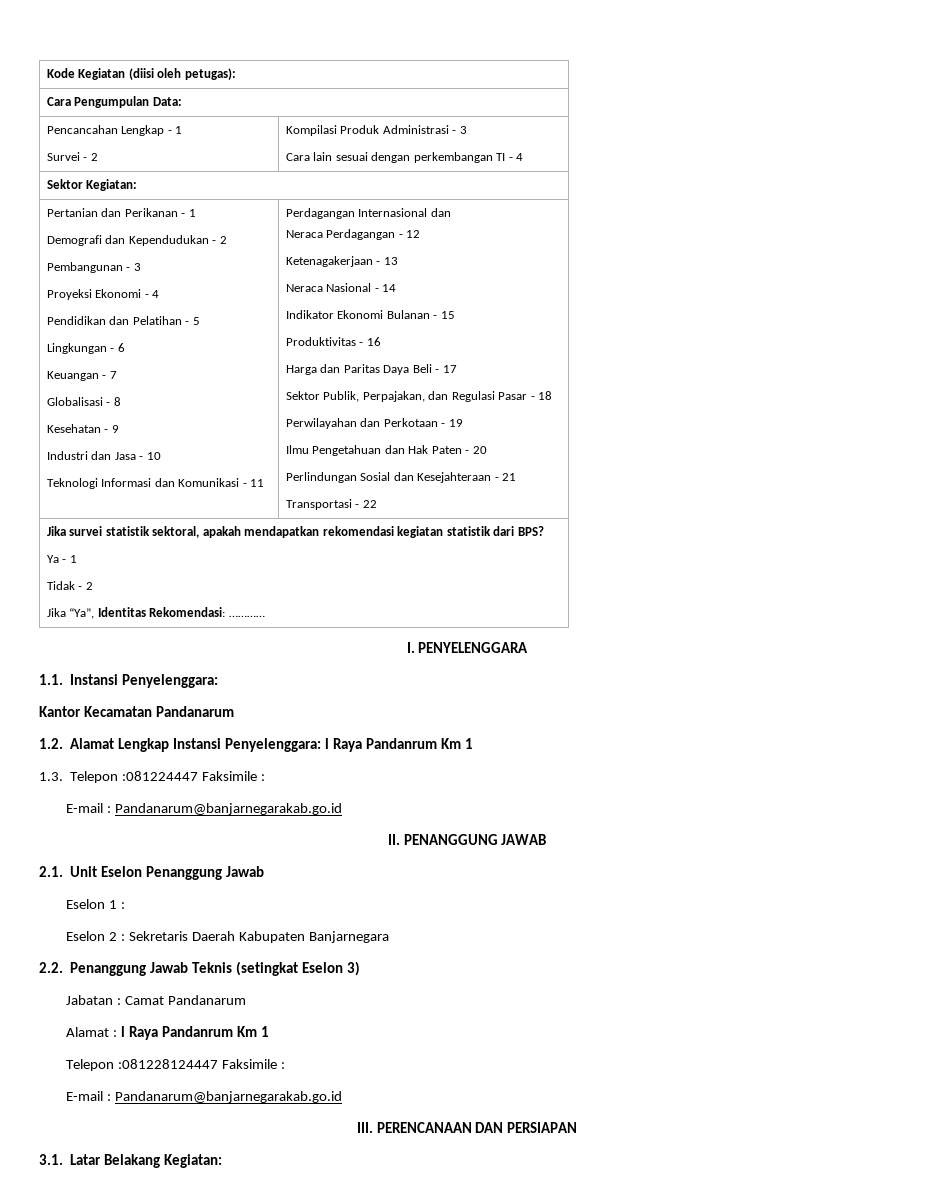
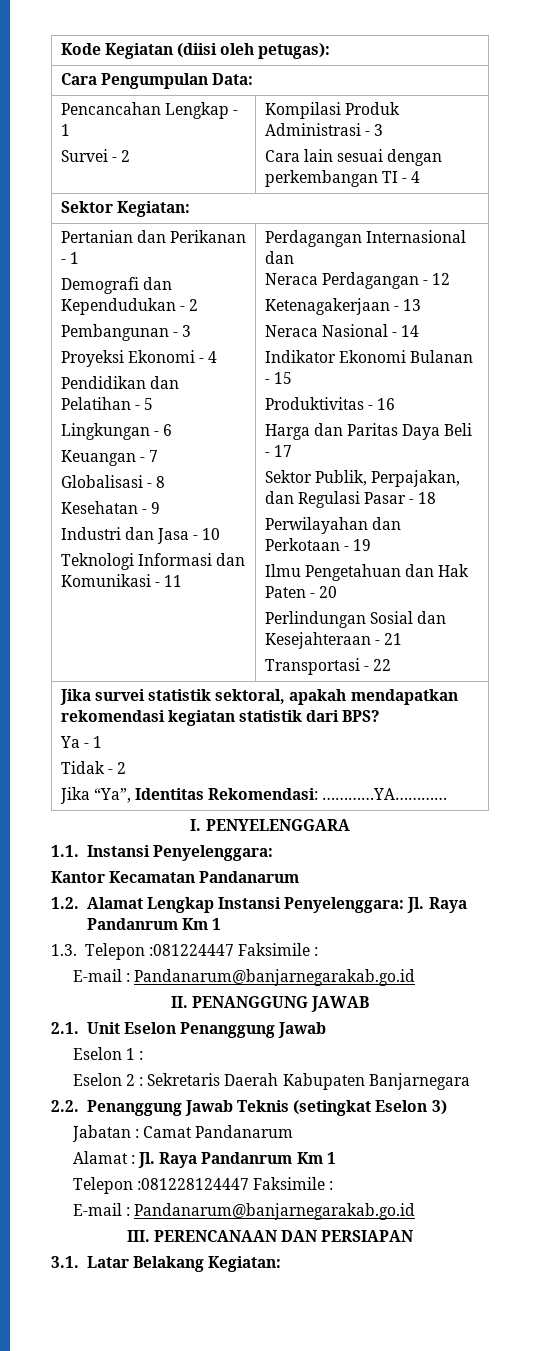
[228,615,265,617] ………… -> [322,788,448,800] …………YA…………
[324,738,329,749] l -> [407,897,425,913] Jl.
[121,1026,126,1037] l -> [137,1152,155,1168] Jl.

